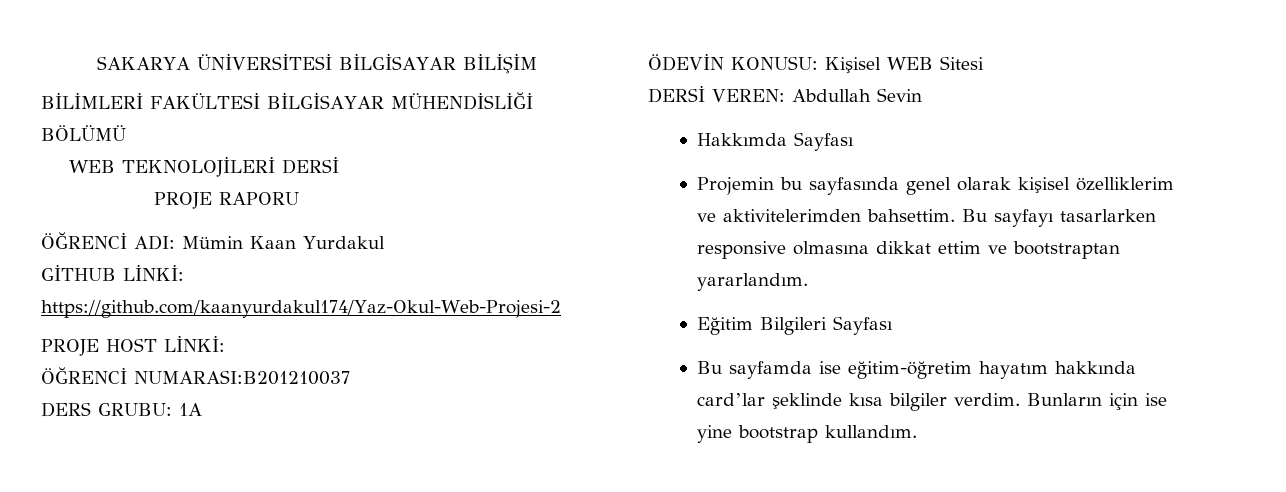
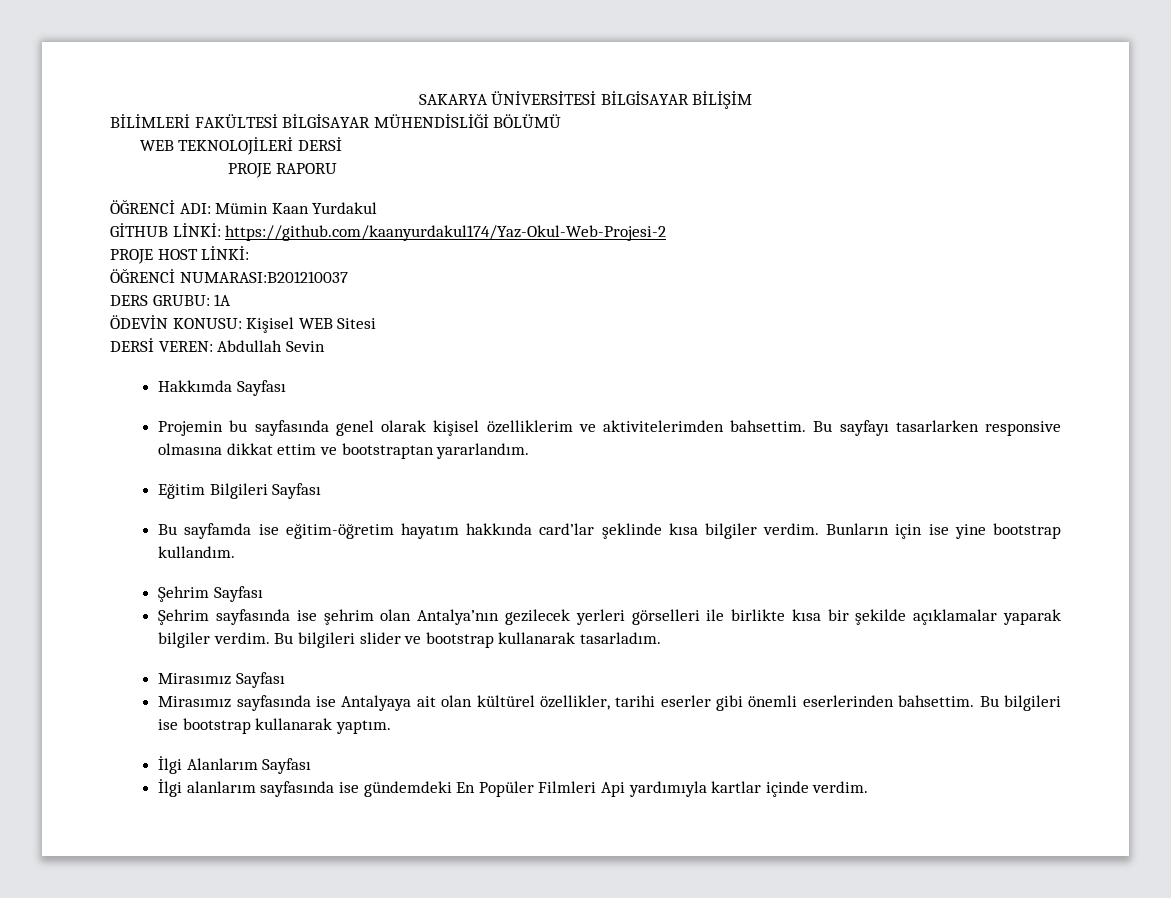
(918, 431) none -> [158,586,263,602] [158,609,1061,625] [158,632,661,648] [158,672,285,688] [158,695,1061,711] [158,718,392,734] [158,756,312,774] [158,779,869,797] // Şehrim Sayfası // Şehrim sayfasında ise şehrim olan Antalya’nın gezilecek yerleri görselleri ile birlikte kısa bir şekilde açıklamalar yaparak bilgiler verdim. Bu bilgileri slider ve bootstrap kullanarak tasarladım. // Mirasımız Sayfası // Mirasımız sayfasında ise Antalyaya ait olan kültürel özellikler, tarihi eserler gibi önemli eserlerinden bahsettim. Bu bilgileri ise bootstrap kullanarak yaptım. // İlgi Alanlarım Sayfası // İlgi alanlarım sayfasında ise gündemdeki En Popüler Filmleri Api yardımıyla kartlar içinde verdim.

